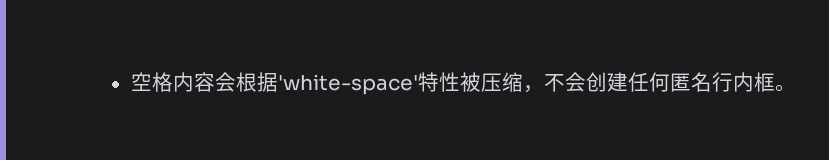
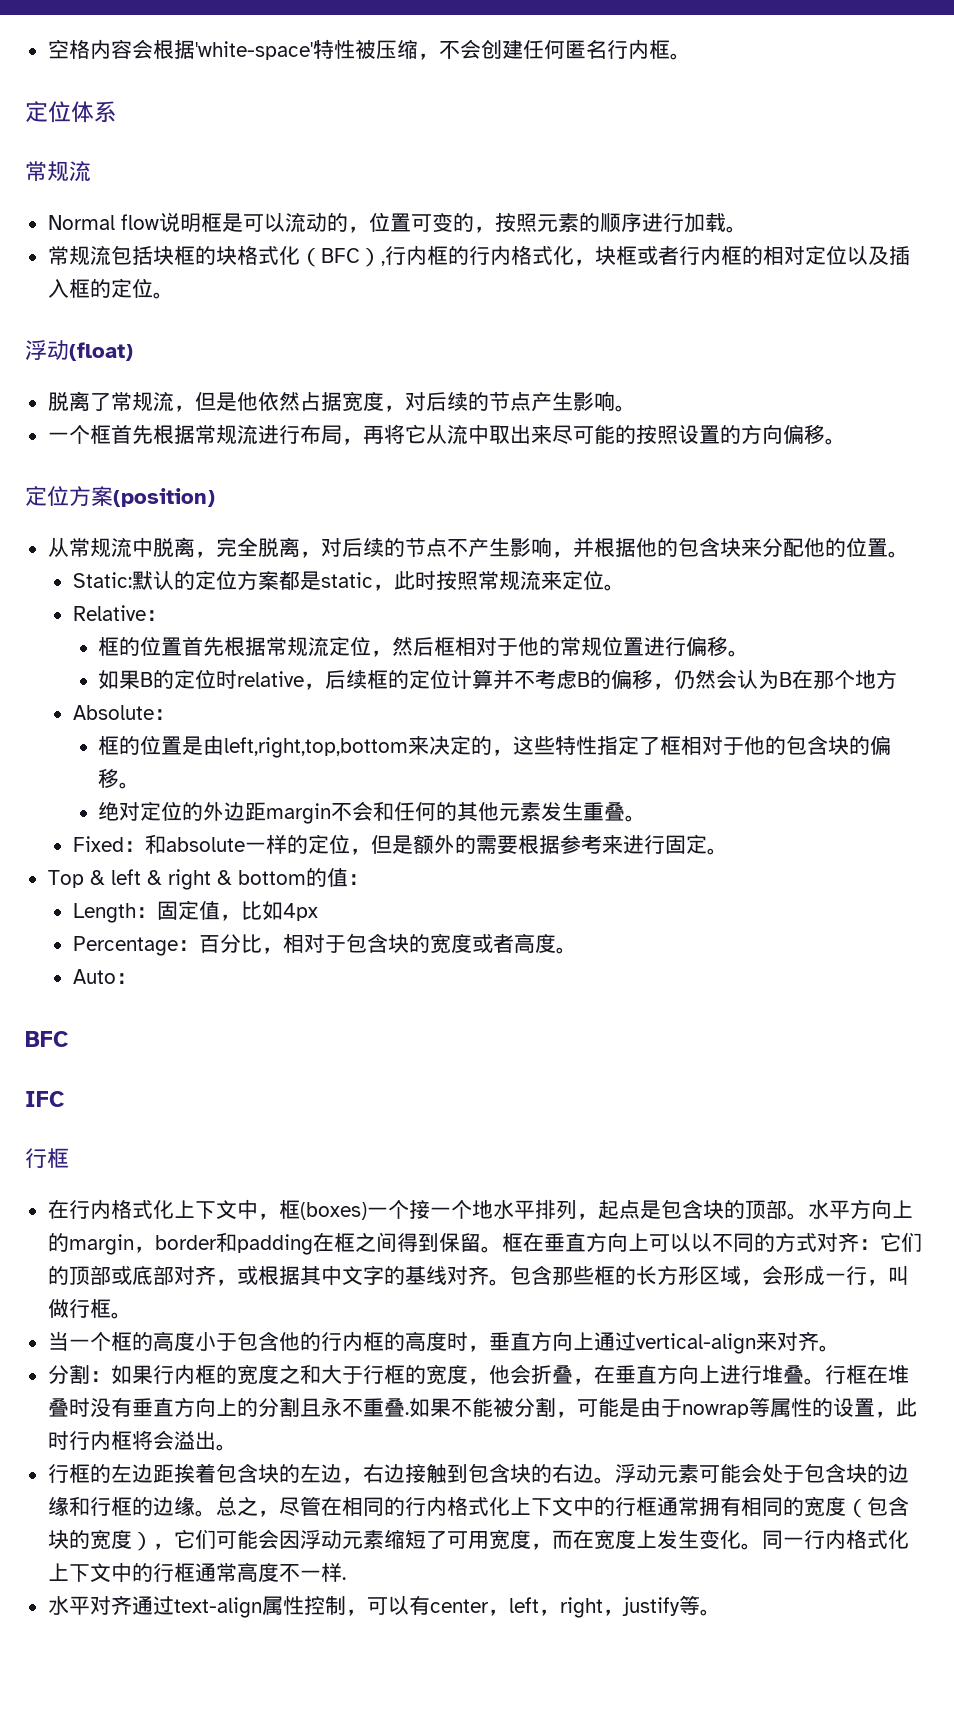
(796, 88) none -> [25,101,117,123] [25,161,91,182] [47,212,747,233] [47,245,910,267] [47,278,174,299] [25,340,133,361] [47,391,636,412] [47,424,846,445] [25,486,215,507] [47,537,909,558] [72,570,625,591] [72,605,167,621] [97,636,749,657] [97,669,897,690] [72,705,175,720] [97,735,891,758] [97,768,140,789] [97,801,646,824] [72,834,728,855] [47,868,369,890] [72,900,318,923] [72,933,577,956] [72,969,137,984] [25,1031,68,1047] [25,1091,64,1107] [25,1148,69,1169] [47,1199,913,1220] [47,1232,922,1255] [47,1265,909,1286] [47,1299,132,1319] [47,1331,840,1354] [47,1364,909,1385] [47,1397,917,1418] [47,1430,237,1451] [47,1463,909,1484] [47,1496,909,1518] [47,1529,909,1551] [47,1562,346,1583] [47,1595,721,1618] // 定位体系 // 常规流 // Normal flow说明框是可以流动的，位置可变的，按照元素的顺序进行加载。 // 常规流包括块框的块格式化（BFC）,行内框的行内格式化，块框或者行内框的相对定位以及插入框的定位。 // 浮动(float) // 脱离了常规流，但是他依然占据宽度，对后续的节点产生影响。 // 一个框首先根据常规流进行布局，再将它从流中取出来尽可能的按照设置的方向偏移。 // 定位方案(position) // 从常规流中脱离，完全脱离，对后续的节点不产生影响，并根据他的包含块来分配他的位置。 // Static:默认的定位方案都是static，此时按照常规流来定位。 // Relative： // 框的位置首先根据常规流定位，然后框相对于他的常规位置进行偏移。 // 如果B的定位时relative，后续框的定位计算并不考虑B的偏移，仍然会认为B在那个地方 // Absolute： // 框的位置是由left,right,top,bottom来决定的，这些特性指定了框相对于他的包含块的偏移。 // 绝对定位的外边距margin不会和任何的其他元素发生重叠。 // Fixed：和absolute一样的定位，但是额外的需要根据参考来进行固定。 // Top & left & right & bottom的值： // Length：固定值，比如4px // Percentage：百分比，相对于包含块的宽度或者高度。 // Auto： // BFC // IFC // 行框 // 在行内格式化上下文中，框(boxes)一个接一个地水平排列，起点是包含块的顶部。水平方向上的margin，border和padding在框之间得到保留。框在垂直方向上可以以不同的方式对齐：它们的顶部或底部对齐，或根据其中文字的基线对齐。包含那些框的长方形区域，会形成一行，叫做行框。 // 当一个框的高度小于包含他的行内框的高度时，垂直方向上通过vertical-align来对齐。 // 分割：如果行内框的宽度之和大于行框的宽度，他会折叠，在垂直方向上进行堆叠。行框在堆叠时没有垂直方向上的分割且永不重叠.如果不能被分割，可能是由于nowrap等属性的设置，此时行内框将会溢出。 // 行框的左边距挨着包含块的左边，右边接触到包含块的右边。浮动元素可能会处于包含块的边缘和行框的边缘。总之，尽管在相同的行内格式化上下文中的行框通常拥有相同的宽度（包含块的宽度），它们可能会因浮动元素缩短了可用宽度，而在宽度上发生变化。同一行内格式化上下文中的行框通常高度不一样. // 水平对齐通过text-align属性控制，可以有center，left，right，justify等。

